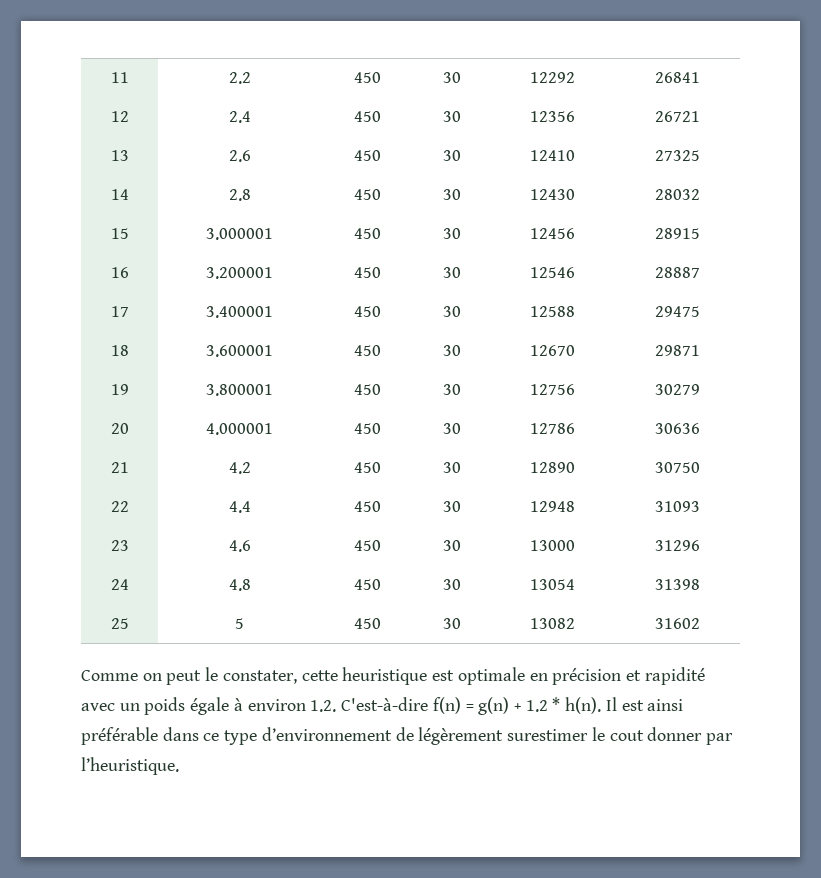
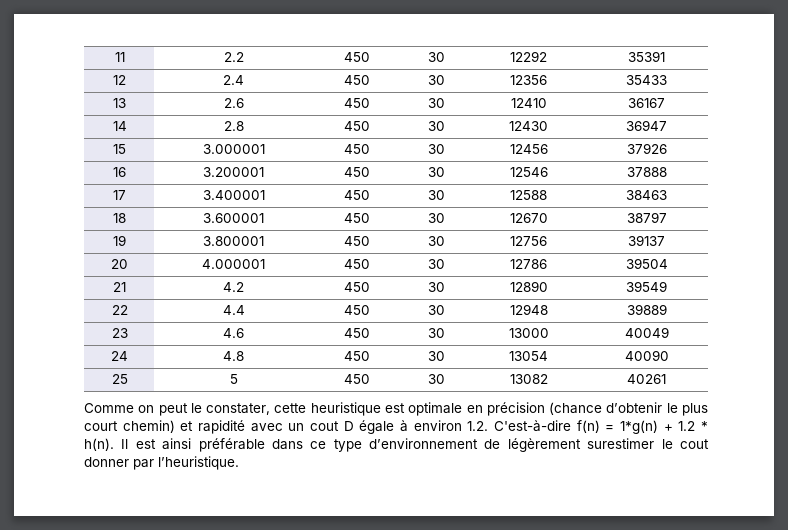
[654,72,700,83] 26841 -> [628,51,665,62] 35391
[654,111,700,122] 26721 -> [626,75,667,85] 35433
[654,150,700,161] 27325 -> [628,98,665,108] 36167
[654,189,700,200] 28032 -> [626,120,667,131] 36947
[654,228,700,239] 28915 -> [626,143,667,154] 37926
[654,267,700,278] 28887 -> [626,167,667,177] 37888
[654,306,700,317] 29475 -> [626,190,667,200] 38463
[654,345,700,356] 29871 -> [626,212,667,223] 38797
[654,384,700,395] 30279 -> [628,235,665,246] 39137
[654,423,700,434] 30636 -> [625,258,668,269] 39504
[654,462,700,473] 30750 -> [626,281,667,292] 39549
[654,501,700,512] 31093 -> [626,304,667,315] 39889
[654,540,700,551] 31296 -> [624,327,669,338] 40049
[654,579,700,590] 31398 -> [624,350,669,361] 40090
[654,618,700,629] 31602 -> [627,374,666,384] 40261
(622, 676) none -> [549,402,709,416] [84,420,175,433] (chance d’obtenir le plus court chemin)
[144,697,186,715] poids -> [310,421,354,431] cout D
[478,697,510,715] g(n) -> [620,420,658,434] 1*g(n)

